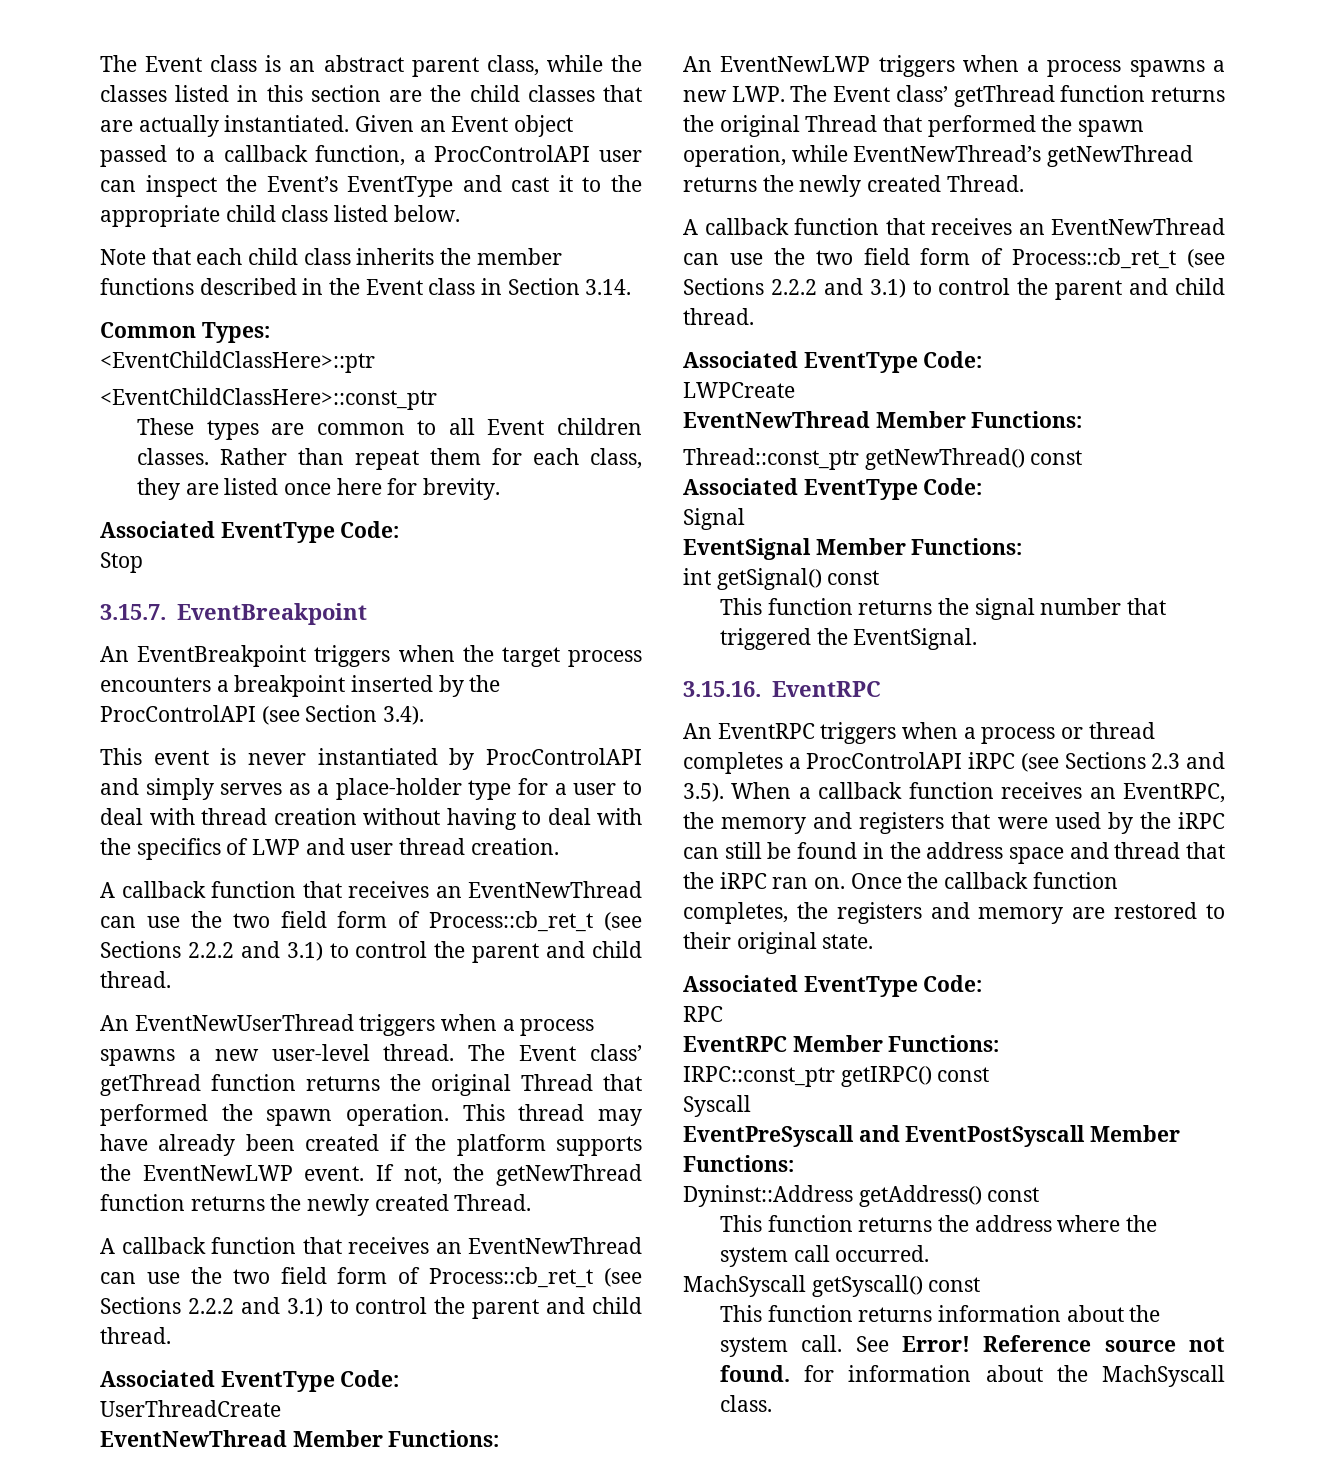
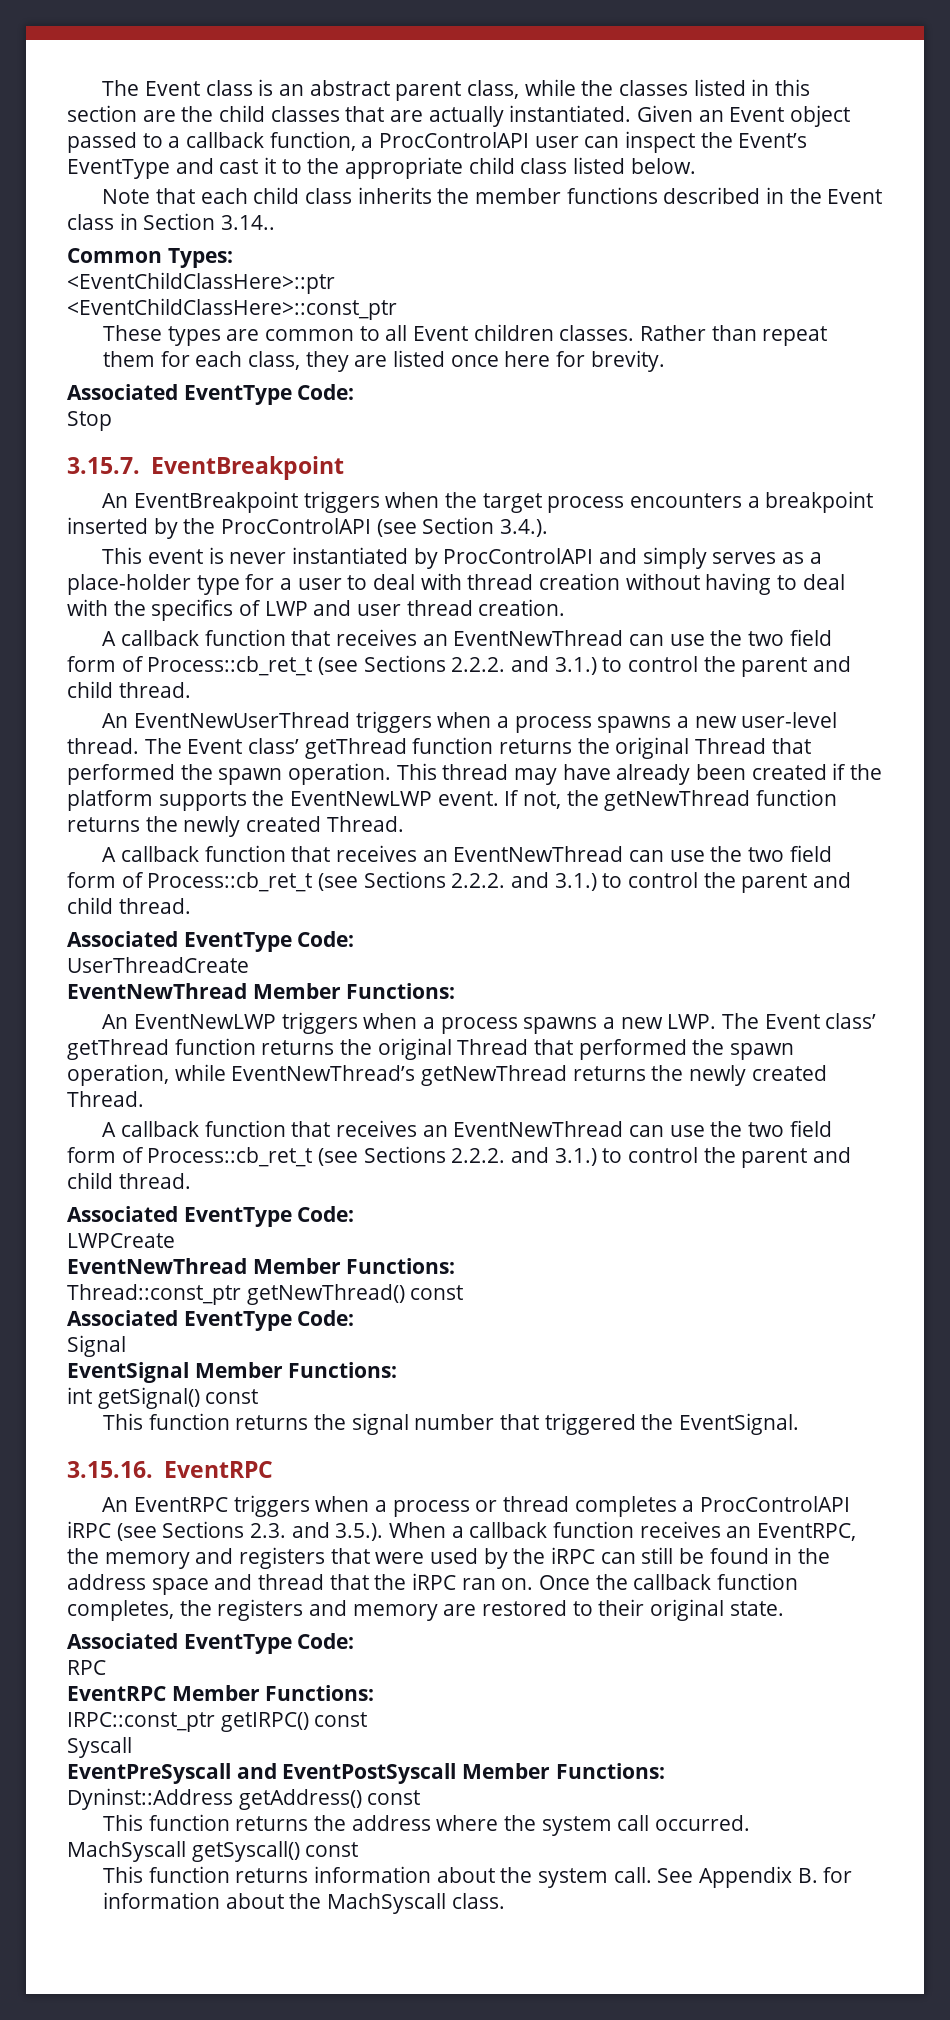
[585,279,632,295] 3.14. -> [221,215,276,230] 3.14..
[383,706,425,725] 3.4). -> [500,519,549,537] 3.4.).
[187,941,323,961] 2.2.2 and 3.1) -> [451,656,597,675] 2.2.2. and 3.1.)
[187,1297,323,1317] 2.2.2 and 3.1) -> [451,872,597,891] 2.2.2. and 3.1.)
[770,278,906,298] 2.2.2 and 3.1) -> [451,1147,597,1166] 2.2.2. and 3.1.)
[1151,752,1225,769] [683,783,724,802] 2.3 and 3.5). -> [250,1522,384,1541] 2.3. and 3.5.).
[901,1335,1225,1352] [719,1365,790,1382] Error! Reference source not found. -> [699,1866,818,1888] Appendix B.

